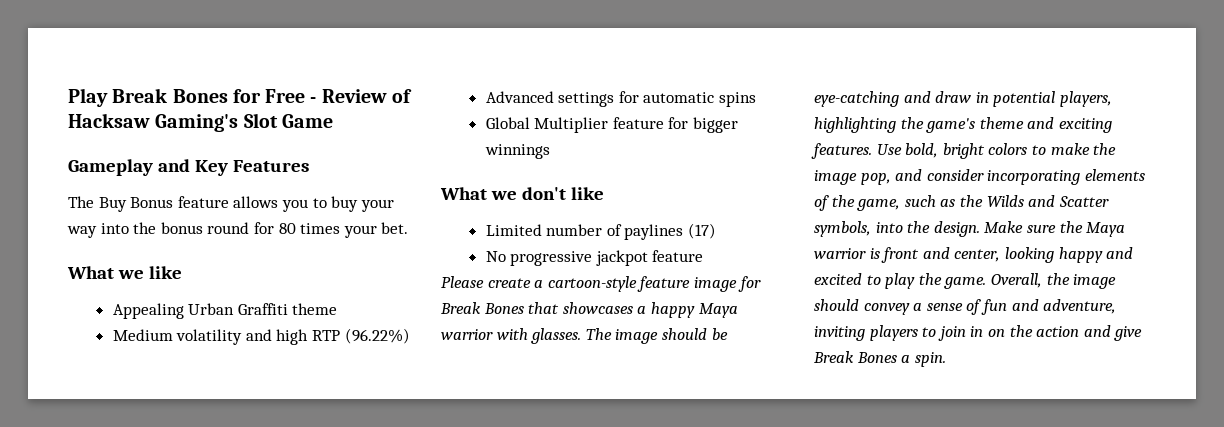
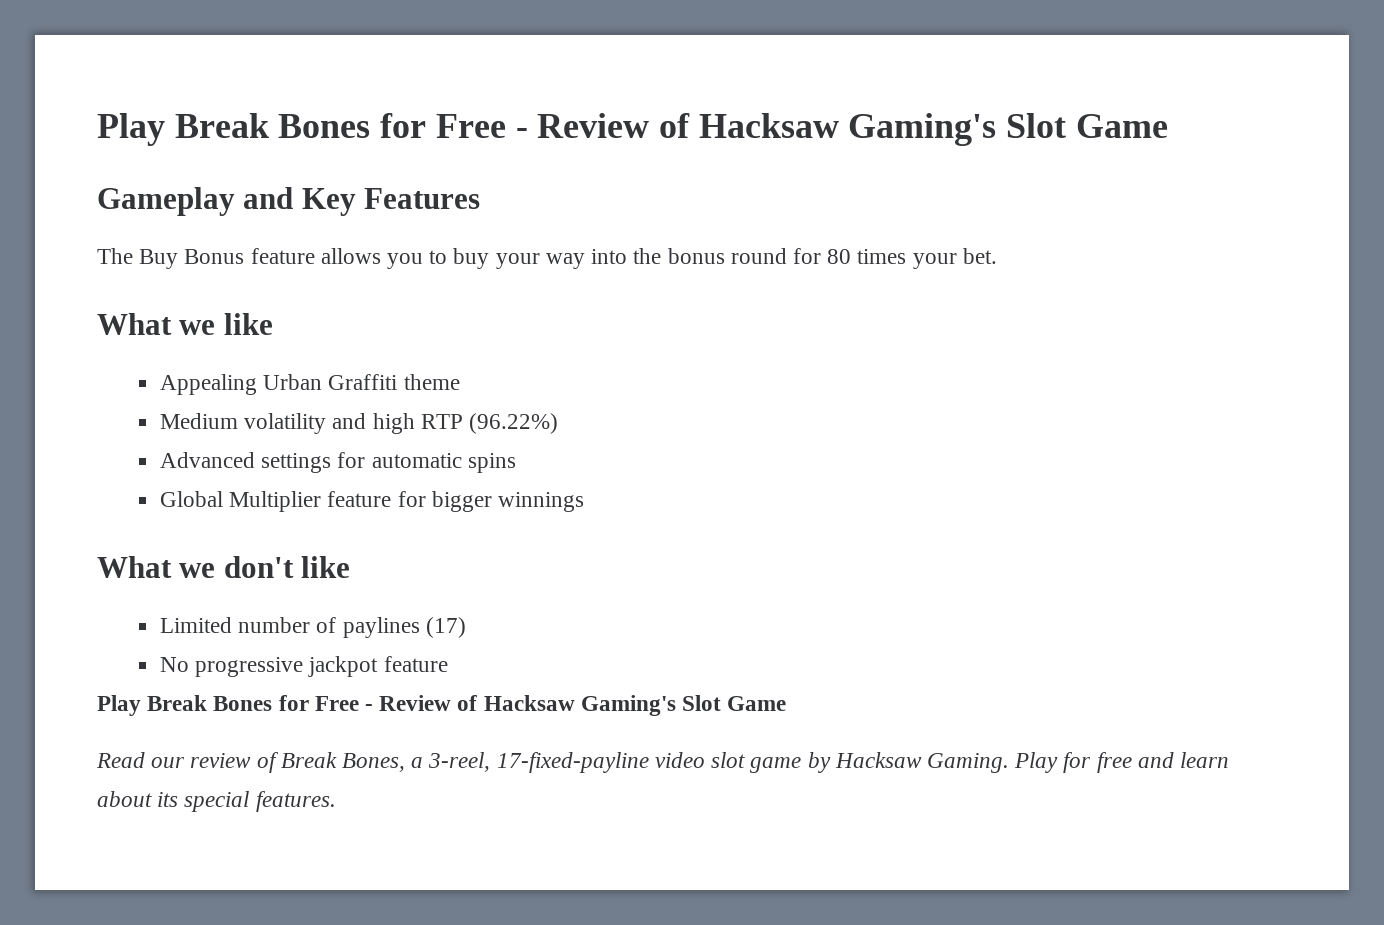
[441,276,761,292] [440,302,738,318] [441,328,728,344] [814,91,1112,107] [814,117,1112,133] [811,143,1117,159] [814,169,1145,185] [814,195,1109,211] [814,221,1126,237] [814,247,1134,263] [814,273,1117,289] [814,299,1117,315] [814,325,1143,341] [813,351,946,367] Please create a cartoon-style feature image for Break Bones that showcases a happy Maya warrior with glasses. The image should be eye-catching and draw in potential players, highlighting the game's theme and exciting features. Use bold, bright colors to make the image pop, and consider incorporating elements of the game, such as the Wilds and Scatter symbols, into the design. Make sure the Maya warrior is front and center, looking happy and excited to play the game. Overall, the image should convey a sense of fun and adventure, inviting players to join in on the action and give Break Bones a spin. -> [97,695,787,716] [96,752,1229,773] [97,791,336,812] Play Break Bones for Free - Review of Hacksaw Gaming's Slot Game // Read our review of Break Bones, a 3-reel, 17-fixed-payline video slot game by Hacksaw Gaming. Play for free and learn about its special features.

